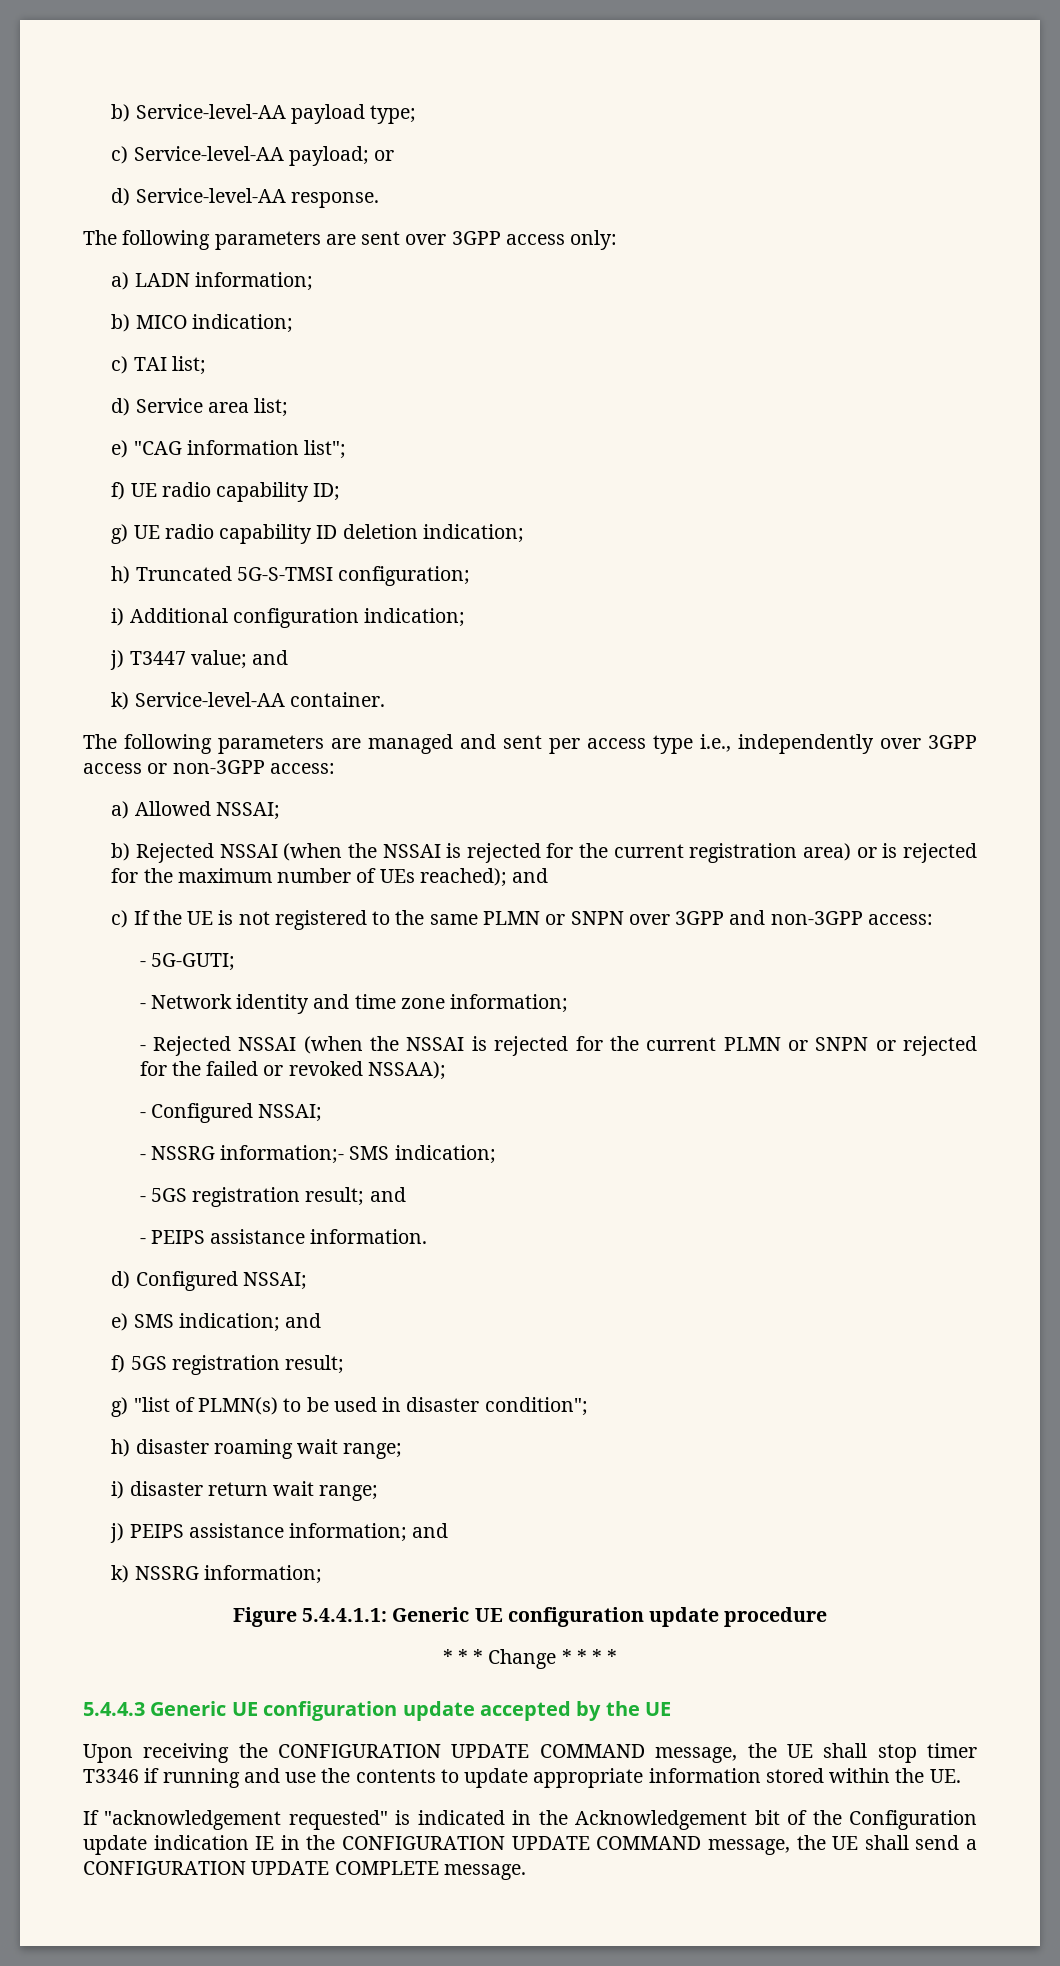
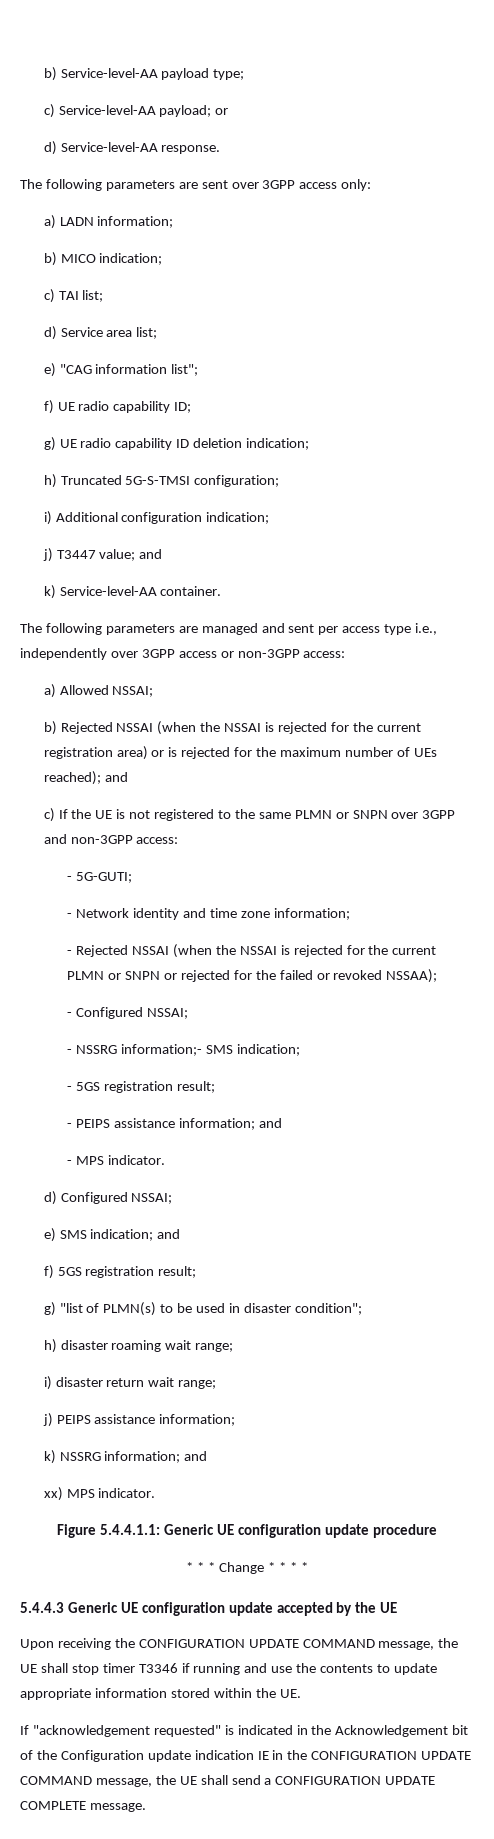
[369,1187,406,1202] and -> (215, 1087) none
[310,1229,428,1244] information. -> [178,1118,282,1130] [67,1155,166,1165] information; and // - MPS indicator.
[412,1523,449,1538] and -> (236, 1420) none
(322, 1574) none -> [184,1451,208,1461] [43,1487,156,1501] and // xx) MPS indicator.

